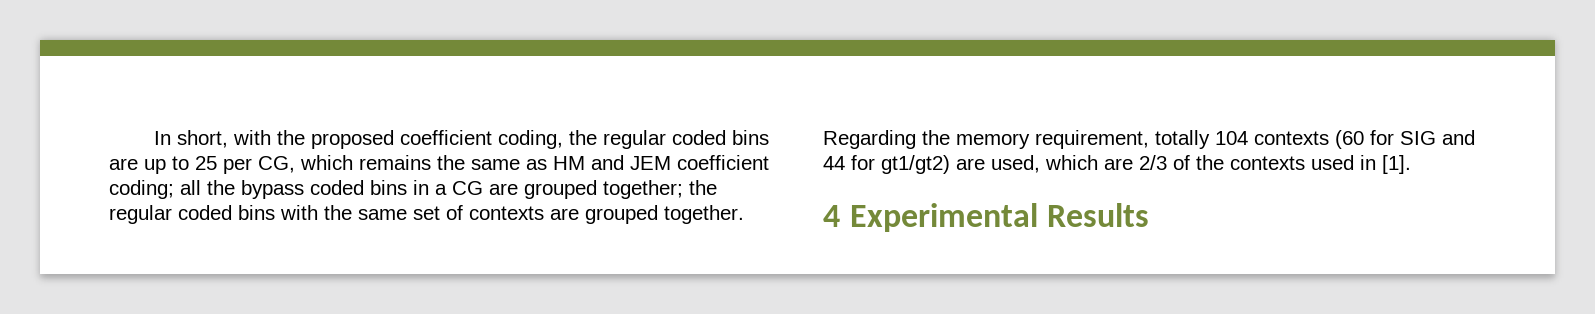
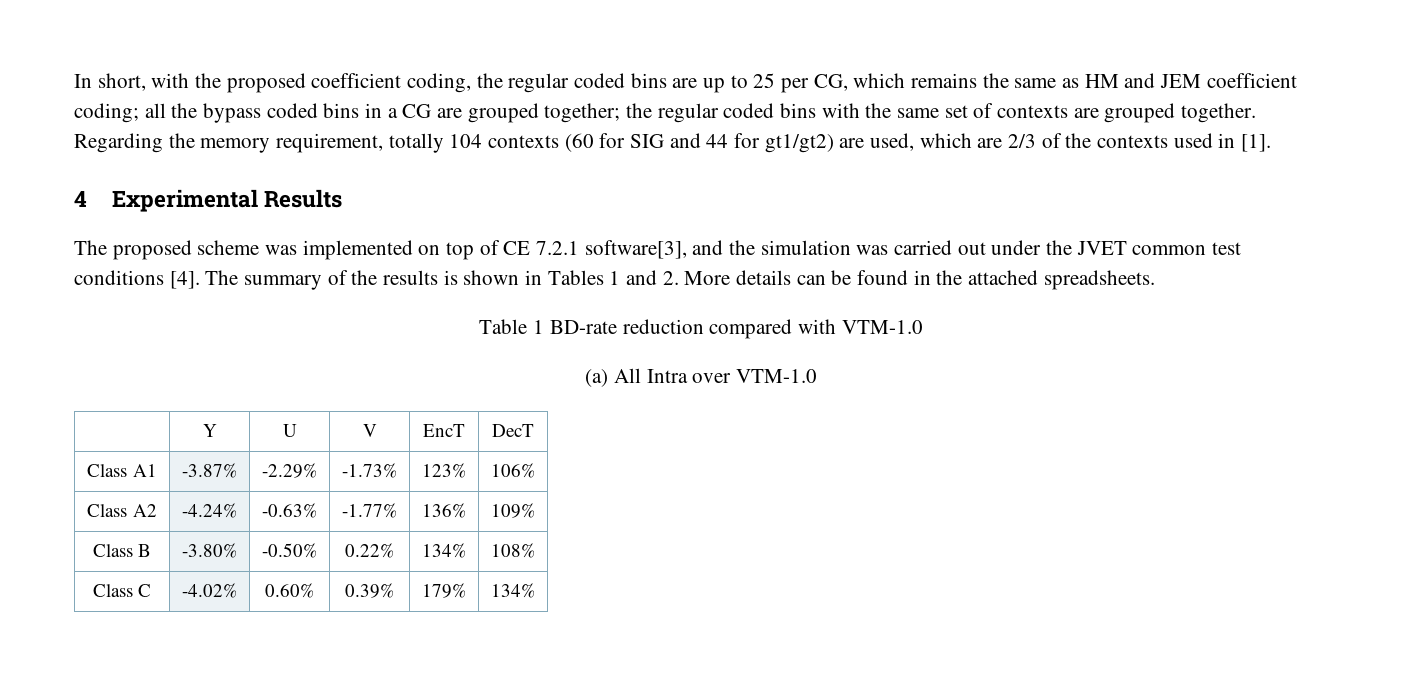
(1150, 215) none -> [74,240,1242,260] [74,270,1155,290] [479,319,923,339] [585,368,817,387] [202,424,217,437] [282,424,297,437] [362,424,377,437] [423,424,465,437] [492,424,534,437] [87,464,157,477] [182,463,237,478] [262,463,317,478] [342,463,397,478] [422,463,466,478] [491,463,535,478] [87,504,157,517] [182,503,237,518] [262,503,317,518] [342,503,397,518] [422,503,466,518] [491,503,535,518] [92,544,152,557] [182,543,237,558] [262,543,317,558] [345,543,394,558] [422,543,466,558] [491,543,535,558] [92,584,152,597] [182,583,237,598] [265,583,314,598] [345,583,394,598] [422,583,466,598] [491,583,535,598] // The proposed scheme was implemented on top of CE 7.2.1 software[3], and the simulation was carried out under the JVET common test conditions [4]. The summary of the results is shown in Tables 1 and 2. More details can be found in the attached spreadsheets. // Table 1 BD-rate reduction compared with VTM-1.0 // (a) All Intra over VTM-1.0 // | Y | U | V | EncT | DecT // Class A1 | -3.87% | -2.29% | -1.73% | 123% | 106% // Class A2 | -4.24% | -0.63% | -1.77% | 136% | 109% // Class B | -3.80% | -0.50% | 0.22% | 134% | 108% // Class C | -4.02% | 0.60% | 0.39% | 179% | 134%

